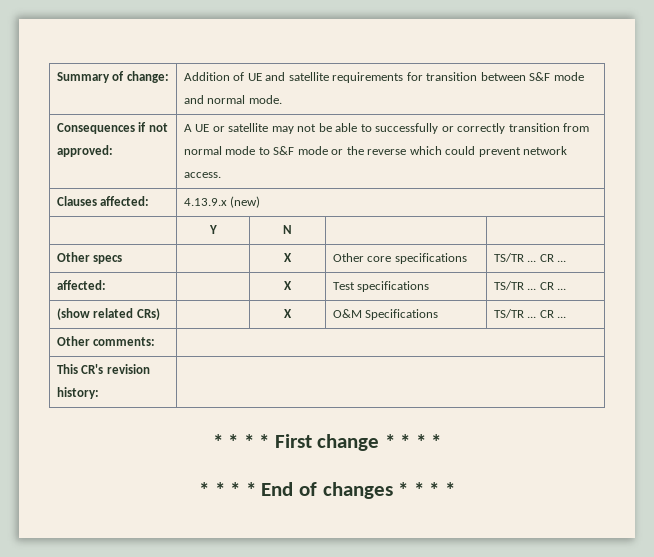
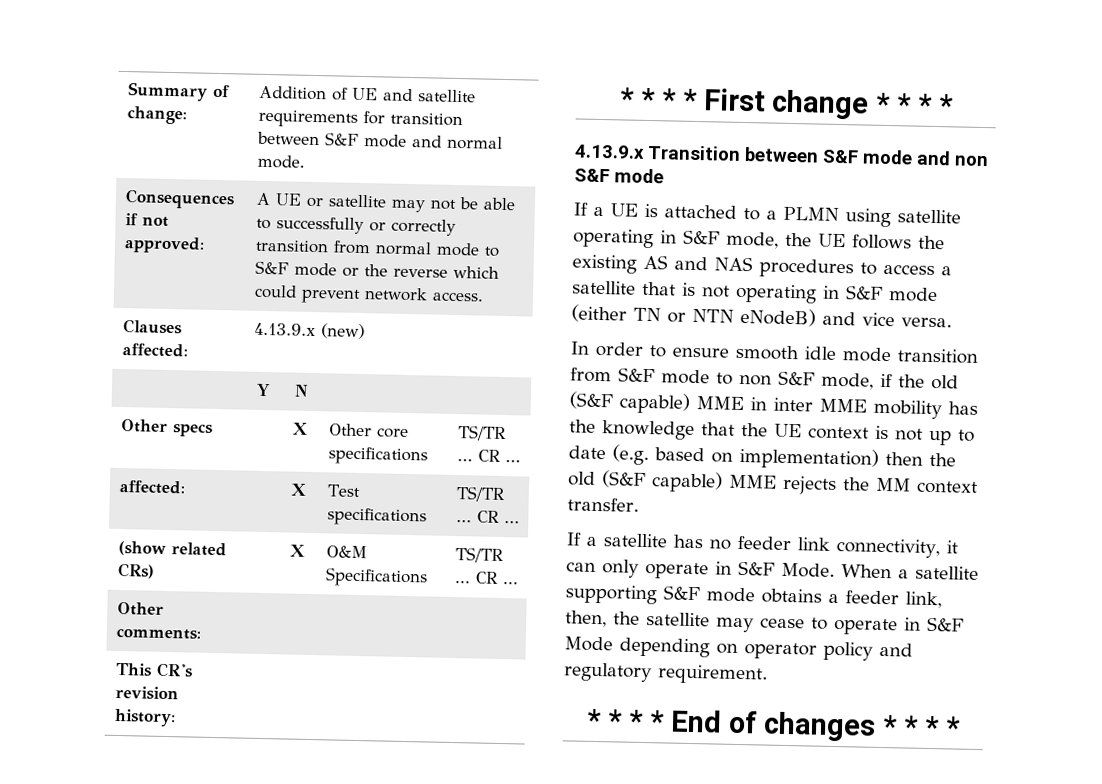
(442, 441) none -> [574,144,989,167] [574,168,664,184] [573,202,961,228] [573,228,945,250] [572,254,952,279] [572,280,938,304] [571,304,952,328] [570,341,978,364] [570,367,959,390] [569,391,978,420] [569,419,975,446] [568,444,956,470] [568,470,978,495] [567,497,639,512] [566,532,958,559] [566,559,979,580] [565,584,942,609] [565,610,964,636] [564,636,913,661] [563,662,768,685] // 4.13.9.x Transition between S&F mode and non S&F mode // If a UE is attached to a PLMN using satellite operating in S&F mode, the UE follows the existing AS and NAS procedures to access a satellite that is not operating in S&F mode (either TN or NTN eNodeB) and vice versa. // In order to ensure smooth idle mode transition from S&F mode to non S&F mode, if the old (S&F capable) MME in inter MME mobility has the knowledge that the UE context is not up to date (e.g. based on implementation) then the old (S&F capable) MME rejects the MM context transfer. // If a satellite has no feeder link connectivity, it can only operate in S&F Mode. When a satellite supporting S&F mode obtains a feeder link, then, the satellite may cease to operate in S&F Mode depending on operator policy and regulatory requirement.

